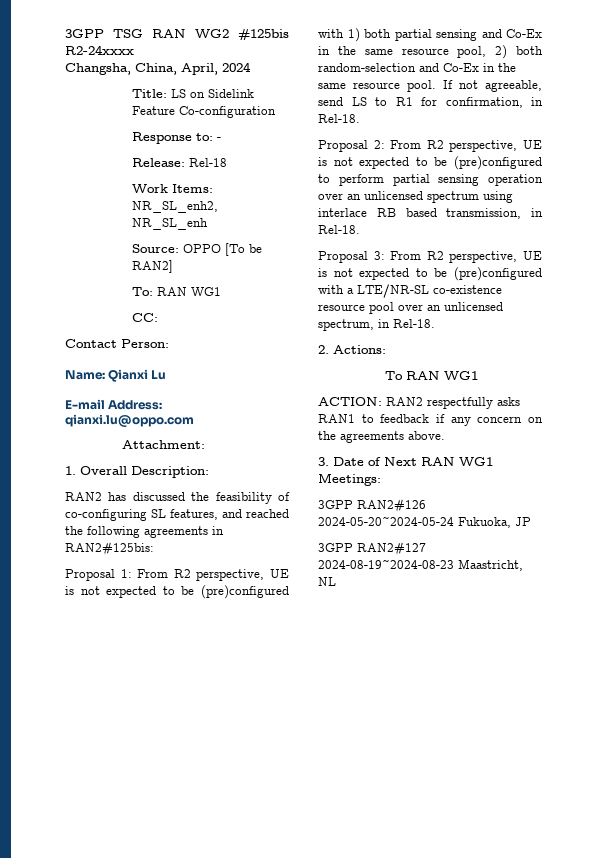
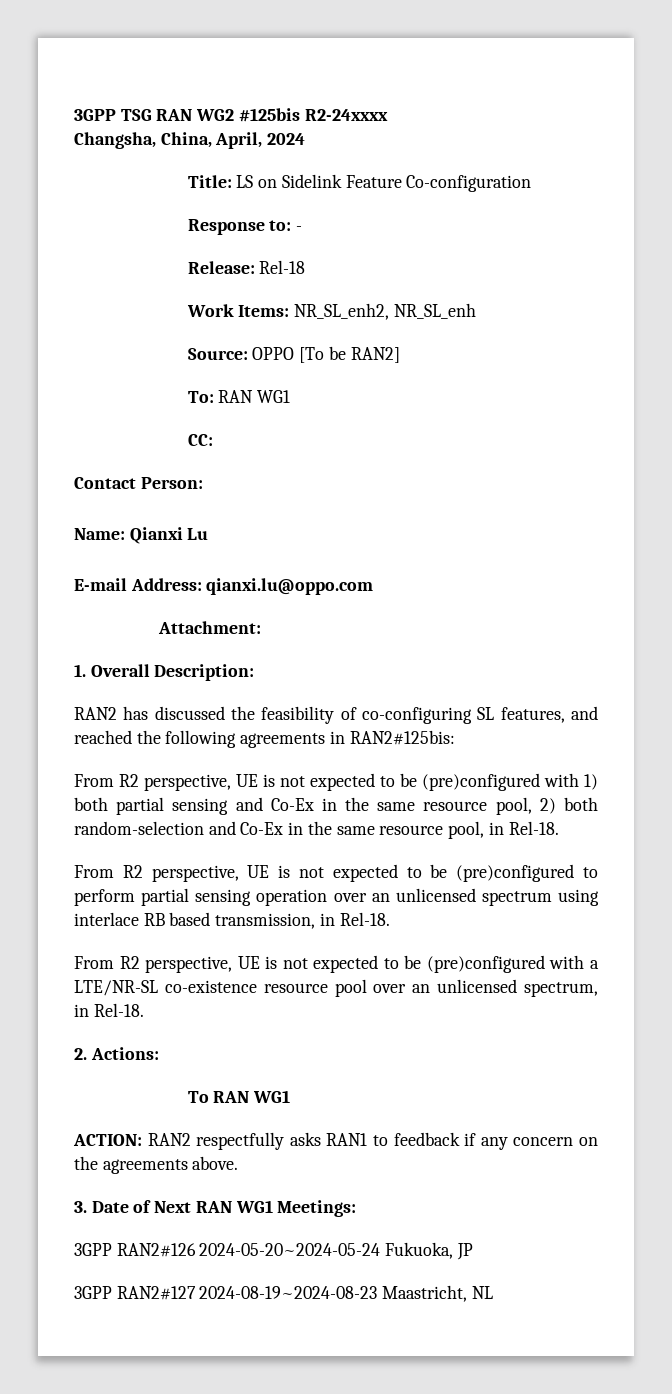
[65,569,132,581] Proposal 1: -> (455, 737) none
[407,80,542,92] [318,97,543,108] [318,114,360,123] [318,140,385,152] pool. If not agreeable, send LS to R1 for confirmation, in Rel-18. // Proposal 2: -> [448,821,559,839] pool, in Rel-18. //
[318,251,385,263] Proposal 3: -> (390, 919) none

